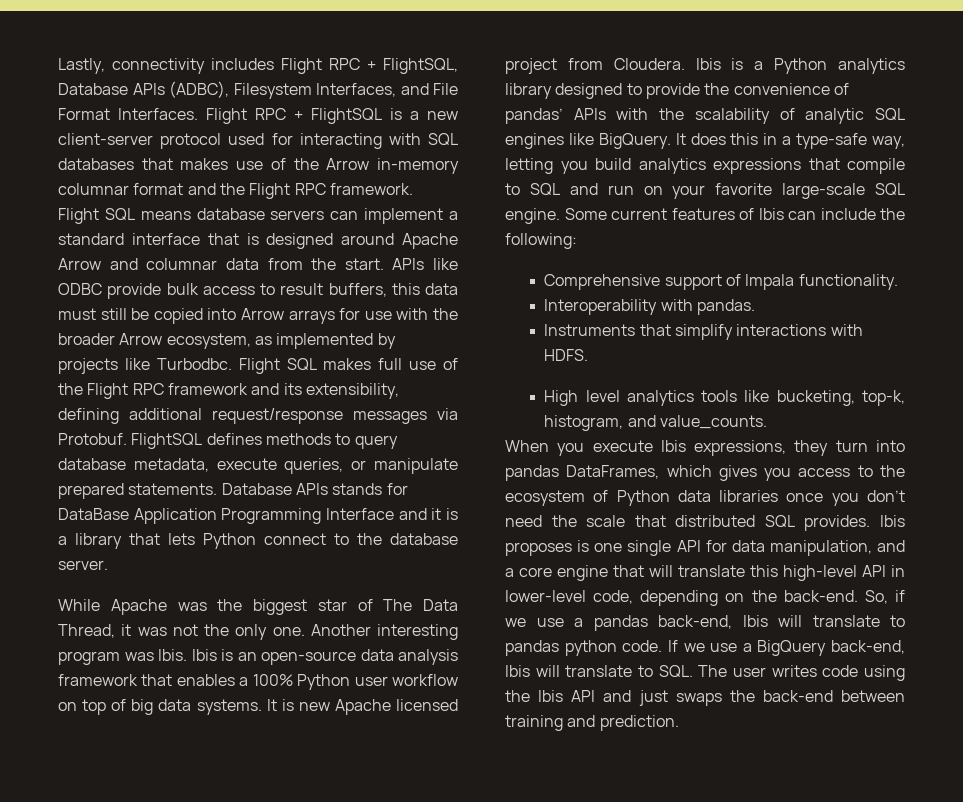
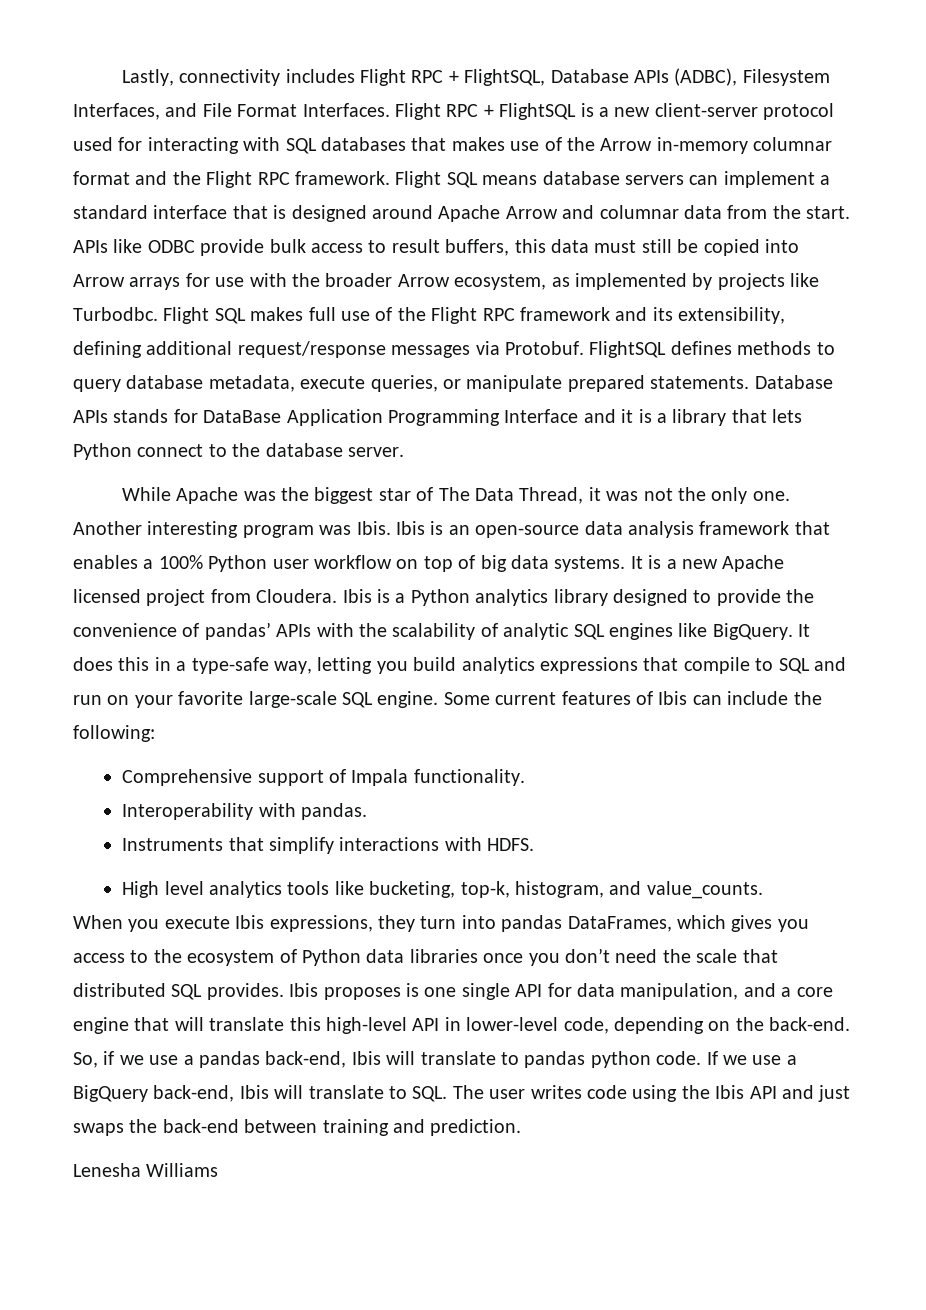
(294, 705) none -> [666,559,677,569] a
(679, 723) none -> [73,1163,219,1177] // Lenesha Williams

